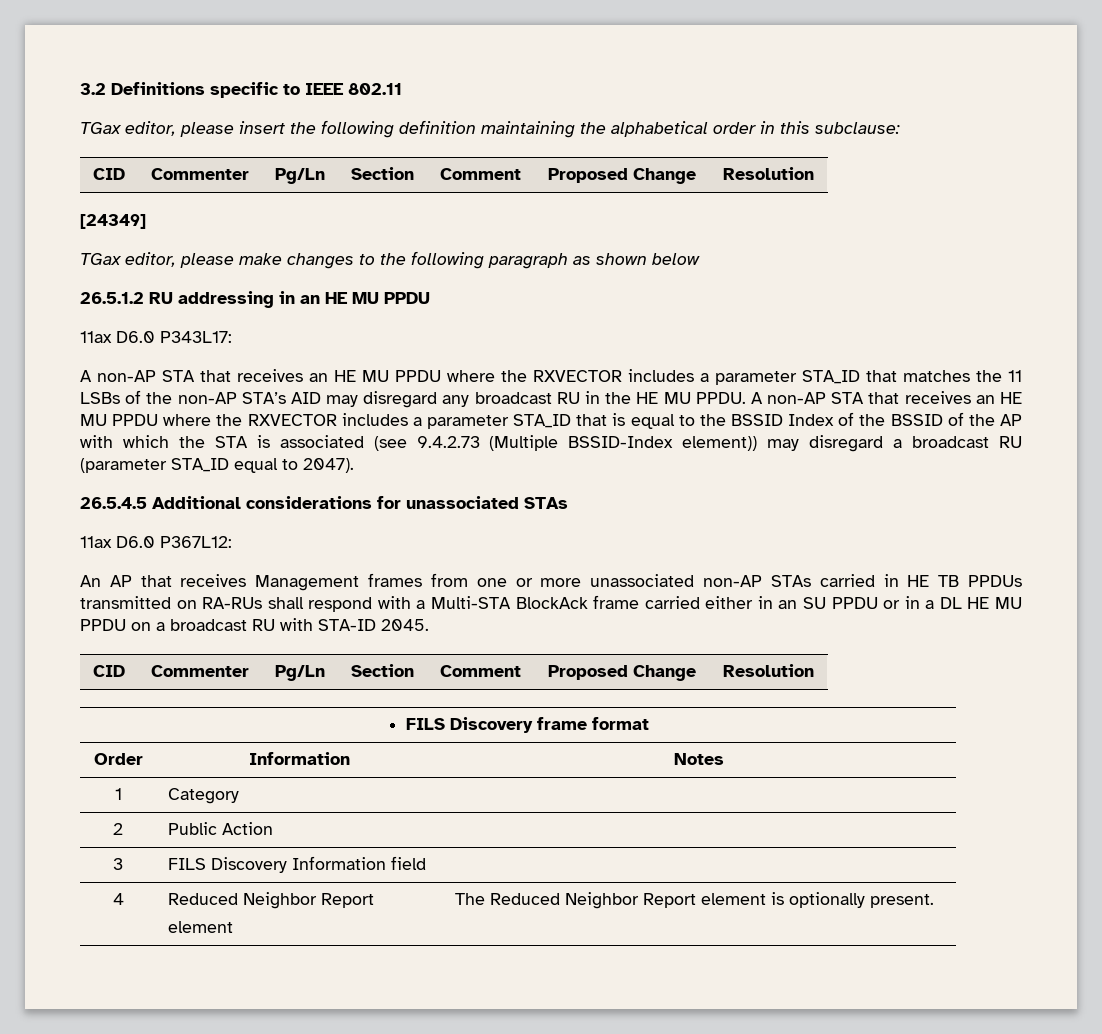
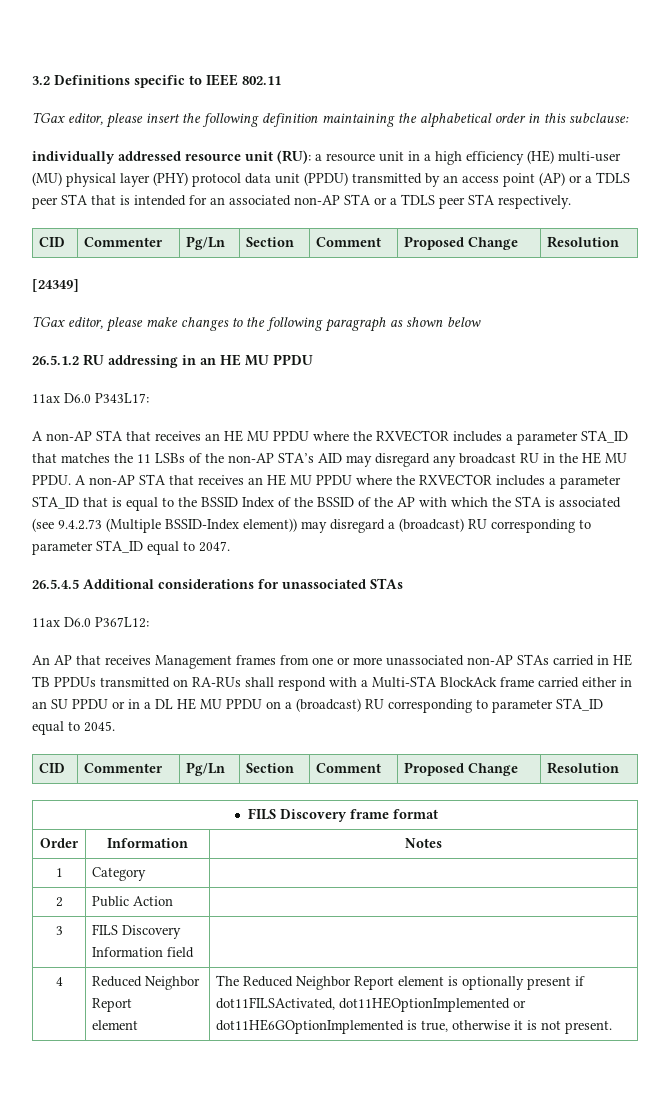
(900, 128) none -> [32,150,621,165] [32,172,630,187] [32,194,571,209] // individually addressed resource unit (RU): a resource unit in a high efficiency (HE) multi-user (MU) physical layer (PHY) protocol data unit (PPDU) transmitted by an access point (AP) or a TDLS peer STA that is intended for an associated non-AP STA or a TDLS peer STA respectively.
[912,436,1022,448] [80,458,354,473] broadcast RU (parameter STA_ID equal to 2047). -> [399,518,591,533] [32,540,230,555] (broadcast) RU corresponding to parameter STA_ID equal to 2047.
[170,618,376,631] broadcast RU with STA-ID -> [296,698,603,713] [32,721,80,735] (broadcast) RU corresponding to parameter STA_ID equal to
(865, 900) none -> [527,976,586,990] [216,997,527,1012] [216,1019,562,1034] present if dot11FILSActivated, dot11HEOptionImplemented or dot11HE6GOptionImplemented is true, otherwise it is not

